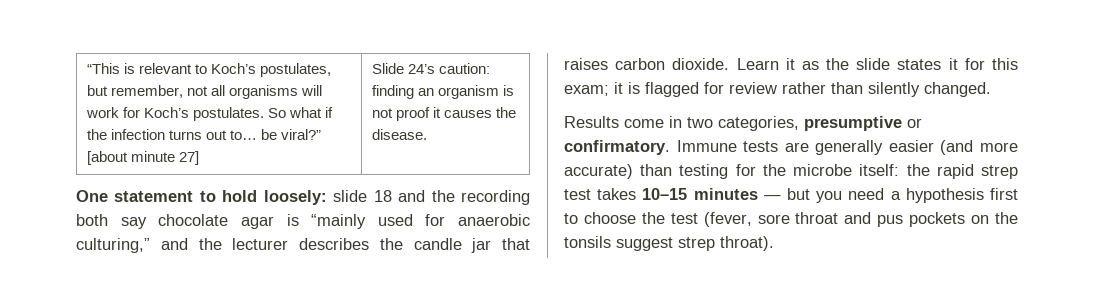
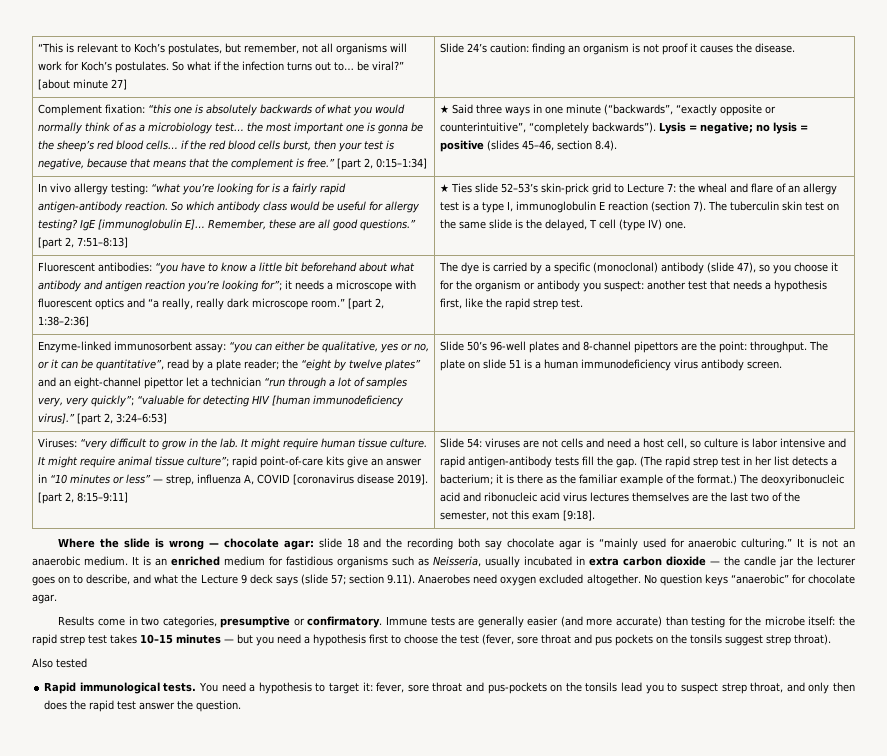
[76,190,327,205] // One statement to hold loosely: -> [37,104,405,116] [37,122,423,134] [37,140,394,152] [37,158,427,170] [439,104,776,116] [439,122,808,134] [439,140,617,152] [37,183,346,195] [37,201,419,213] [37,219,416,231] [37,237,128,249] [439,183,837,195] [439,201,839,213] [439,219,686,231] [37,262,415,274] [37,280,416,292] [37,298,384,310] [37,316,89,327] [438,262,838,274] [439,280,827,292] [439,298,583,310] [37,341,429,353] [37,359,421,371] [37,377,407,389] [37,395,403,407] [37,413,167,425] [439,341,828,353] [439,359,782,371] [37,438,427,450] [37,456,422,468] [37,474,428,486] [37,492,128,504] [439,438,846,449] [439,456,837,468] [439,474,844,486] [439,492,800,502] [439,510,595,521] [58,538,314,550] // Complement fixation: “this one is absolutely backwards of what you would normally think of as a microbiology test… the most important one is gonna be the sheep’s red blood cells… if the red blood cells burst, then your test is negative, because that means that the complement is free.” [part 2, 0:15–1:34] | ★ Said three ways in one minute (“backwards”, “exactly opposite or counterintuitive”, “completely backwards”). Lysis = negative; no lysis = positive (slides 45–46, section 8.4). // In vivo allergy testing: “what you’re looking for is a fairly rapid antigen-antibody reaction. So which antibody class would be useful for allergy testing? IgE [immunoglobulin E]… Remember, these are all good questions.” [part 2, 7:51–8:13] | ★ Ties slide 52–53’s skin-prick grid to Lecture 7: the wheal and flare of an allergy test is a type I, immunoglobulin E reaction (section 7). The tuberculin skin test on the same slide is the delayed, T cell (type IV) one. // Fluorescent antibodies: “you have to know a little bit beforehand about what antibody and antigen reaction you’re looking for”; it needs a microscope with fluorescent optics and “a really, really dark microscope room.” [part 2, 1:38–2:36] | The dye is carried by a specific (monoclonal) antibody (slide 47), so you choose it for the organism or antibody you suspect: another test that needs a hypothesis first, like the rapid strep test. // Enzyme-linked immunosorbent assay: “you can either be qualitative, yes or no, or it can be quantitative”, read by a plate reader; the “eight by twelve plates” and an eight-channel pipettor let a technician “run through a lot of samples very, very quickly”; “valuable for detecting HIV [human immunodeficiency virus].” [part 2, 3:24–6:53] | Slide 50’s 96-well plates and 8-channel pipettors are the point: throughput. The plate on slide 51 is a human immunodeficiency virus antibody screen. // Viruses: “very difficult to grow in the lab. It might require human tissue culture. It might require animal tissue culture”; rapid point-of-care kits give an answer in “10 minutes or less” — strep, influenza A, COVID [coronavirus disease 2019]. [part 2, 8:15–9:11] | Slide 54: viruses are not cells and need a host cell, so culture is labor intensive and rapid antigen-antibody tests fill the gap. (The rapid strep test in her list detects a bacterium; it is there as the familiar example of the format.) The deoxyribonucleic acid and ribonucleic acid virus lectures themselves are the last two of the semester, not this exam [9:18]. // Where the slide is wrong — chocolate agar:
[76,238,530,253] [564,58,1018,70] [564,82,991,97] culturing,” and the lecturer describes the candle jar that raises carbon dioxide. Learn it as the slide states it for this exam; it is flagged for review rather than silently changed. -> [741,538,856,550] [32,556,856,568] [32,574,856,586] [32,594,57,604] culturing.” It is not an anaerobic medium. It is an enriched medium for fastidious organisms such as Neisseria, usually incubated in extra carbon dioxide — the candle jar the lecturer goes on to describe, and what the Lecture 9 deck says (slide 57; section 9.11). Anaerobes need oxygen excluded altogether. No question keys “anaerobic” for chocolate agar.
(774, 243) none -> [32,658,87,668] [44,682,855,694] [44,700,242,712] // Also tested // Rapid immunological tests. You need a hypothesis to target it: fever, sore throat and pus-pockets on the tonsils lead you to suspect strep throat, and only then does the rapid test answer the question.

